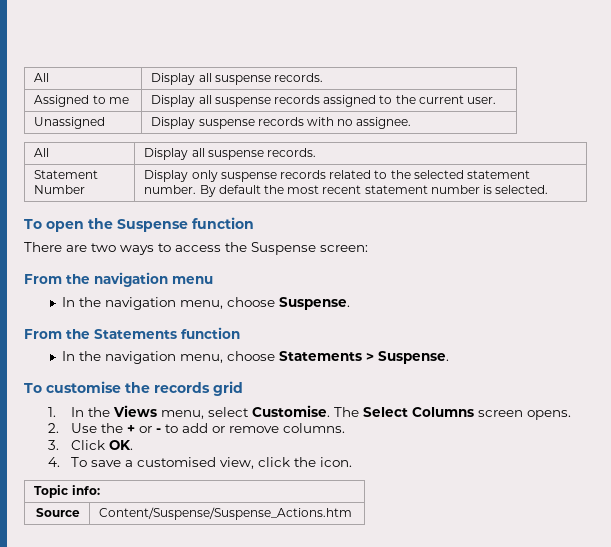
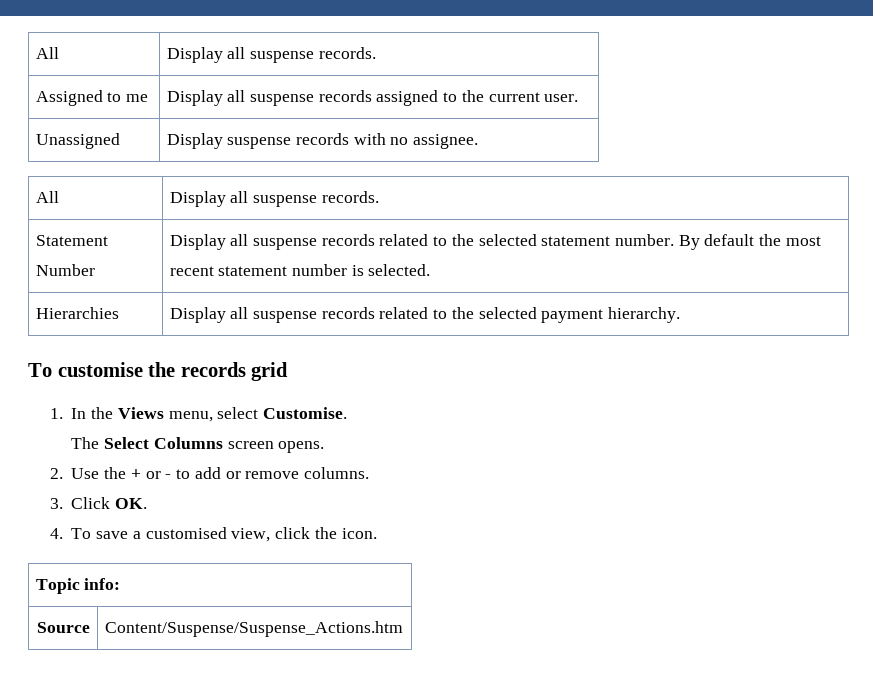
[191,170,218,182] only -> [230,234,249,246] all
[24,217,254,232] [24,242,368,255] [24,272,213,287] [62,297,351,310] [24,327,240,339] [62,351,450,364] // To open the Suspense function // There are two ways to access the Suspense screen: // From the navigation menu // In the navigation menu, choose Suspense. // From the Statements function // In the navigation menu, choose Statements > Suspense. -> [35,307,119,319] [169,307,681,323] // Hierarchies | Display all suspense records related to the selected payment hierarchy.
(331, 411) none -> (348, 413) //

